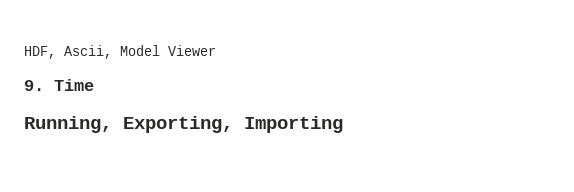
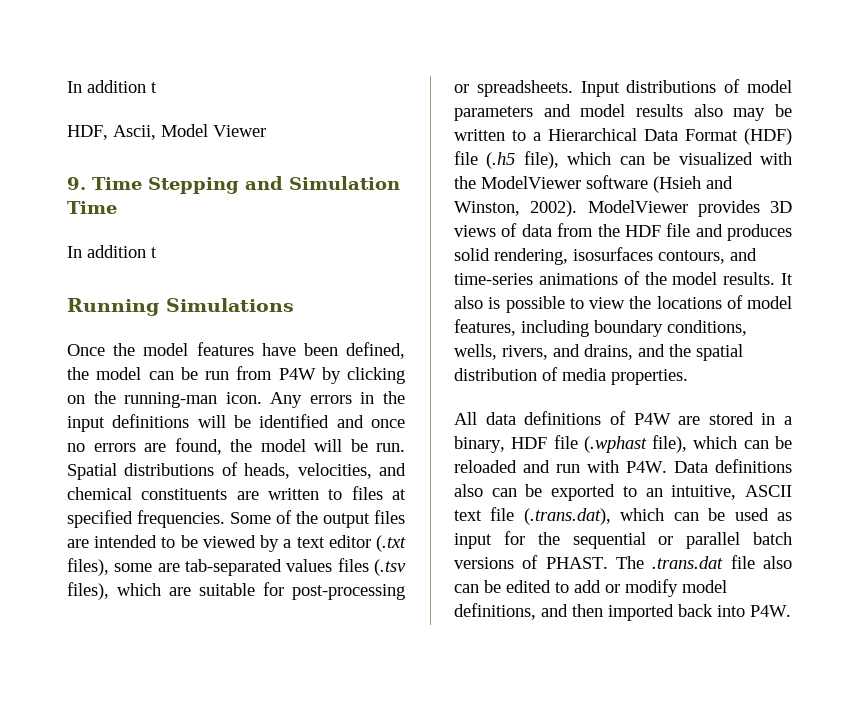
(24, 52) none -> [67,80,157,93] In addition t //
[24,116,343,133] // Running, Exporting, Importing -> [148,176,400,194] [67,201,117,214] [67,245,157,258] [67,298,294,316] [67,342,405,359] [67,366,405,384] [67,391,405,408] [67,414,405,432] [67,438,405,455] [67,462,406,480] [67,486,406,500] [67,510,405,528] [67,535,407,552] [67,558,406,576] [67,582,405,600] [454,79,792,97] [454,104,792,121] [454,128,792,145] [454,151,792,169] [454,175,733,193] [454,200,792,217] [454,223,792,241] [454,247,757,265] [454,271,793,285] [454,295,792,313] [454,319,747,337] [454,344,743,361] [454,367,688,385] [454,411,792,425] [454,435,792,453] [454,459,792,473] [454,484,792,501] [454,507,792,525] [454,531,792,549] [454,555,792,569] [454,579,727,597] [454,603,791,621] Stepping and Simulation Time // In addition t // Running Simulations // Once the model features have been defined, the model can be run from P4W by clicking on the running-man icon. Any errors in the input definitions will be identified and once no errors are found, the model will be run. Spatial distributions of heads, velocities, and chemical constituents are written to files at specified frequencies. Some of the output files are intended to be viewed by a text editor (.txt files), some are tab-separated values files (.tsv files), which are suitable for post-processing or spreadsheets. Input distributions of model parameters and model results also may be written to a Hierarchical Data Format (HDF) file (.h5 file), which can be visualized with the ModelViewer software (Hsieh and Winston, 2002). ModelViewer provides 3D views of data from the HDF file and produces solid rendering, isosurfaces contours, and time-series animations of the model results. It also is possible to view the locations of model features, including boundary conditions, wells, rivers, and drains, and the spatial distribution of media properties. // All data definitions of P4W are stored in a binary, HDF file (.wphast file), which can be reloaded and run with P4W. Data definitions also can be exported to an intuitive, ASCII text file (.trans.dat), which can be used as input for the sequential or parallel batch versions of PHAST. The .trans.dat file also can be edited to add or modify model definitions, and then imported back into P4W.

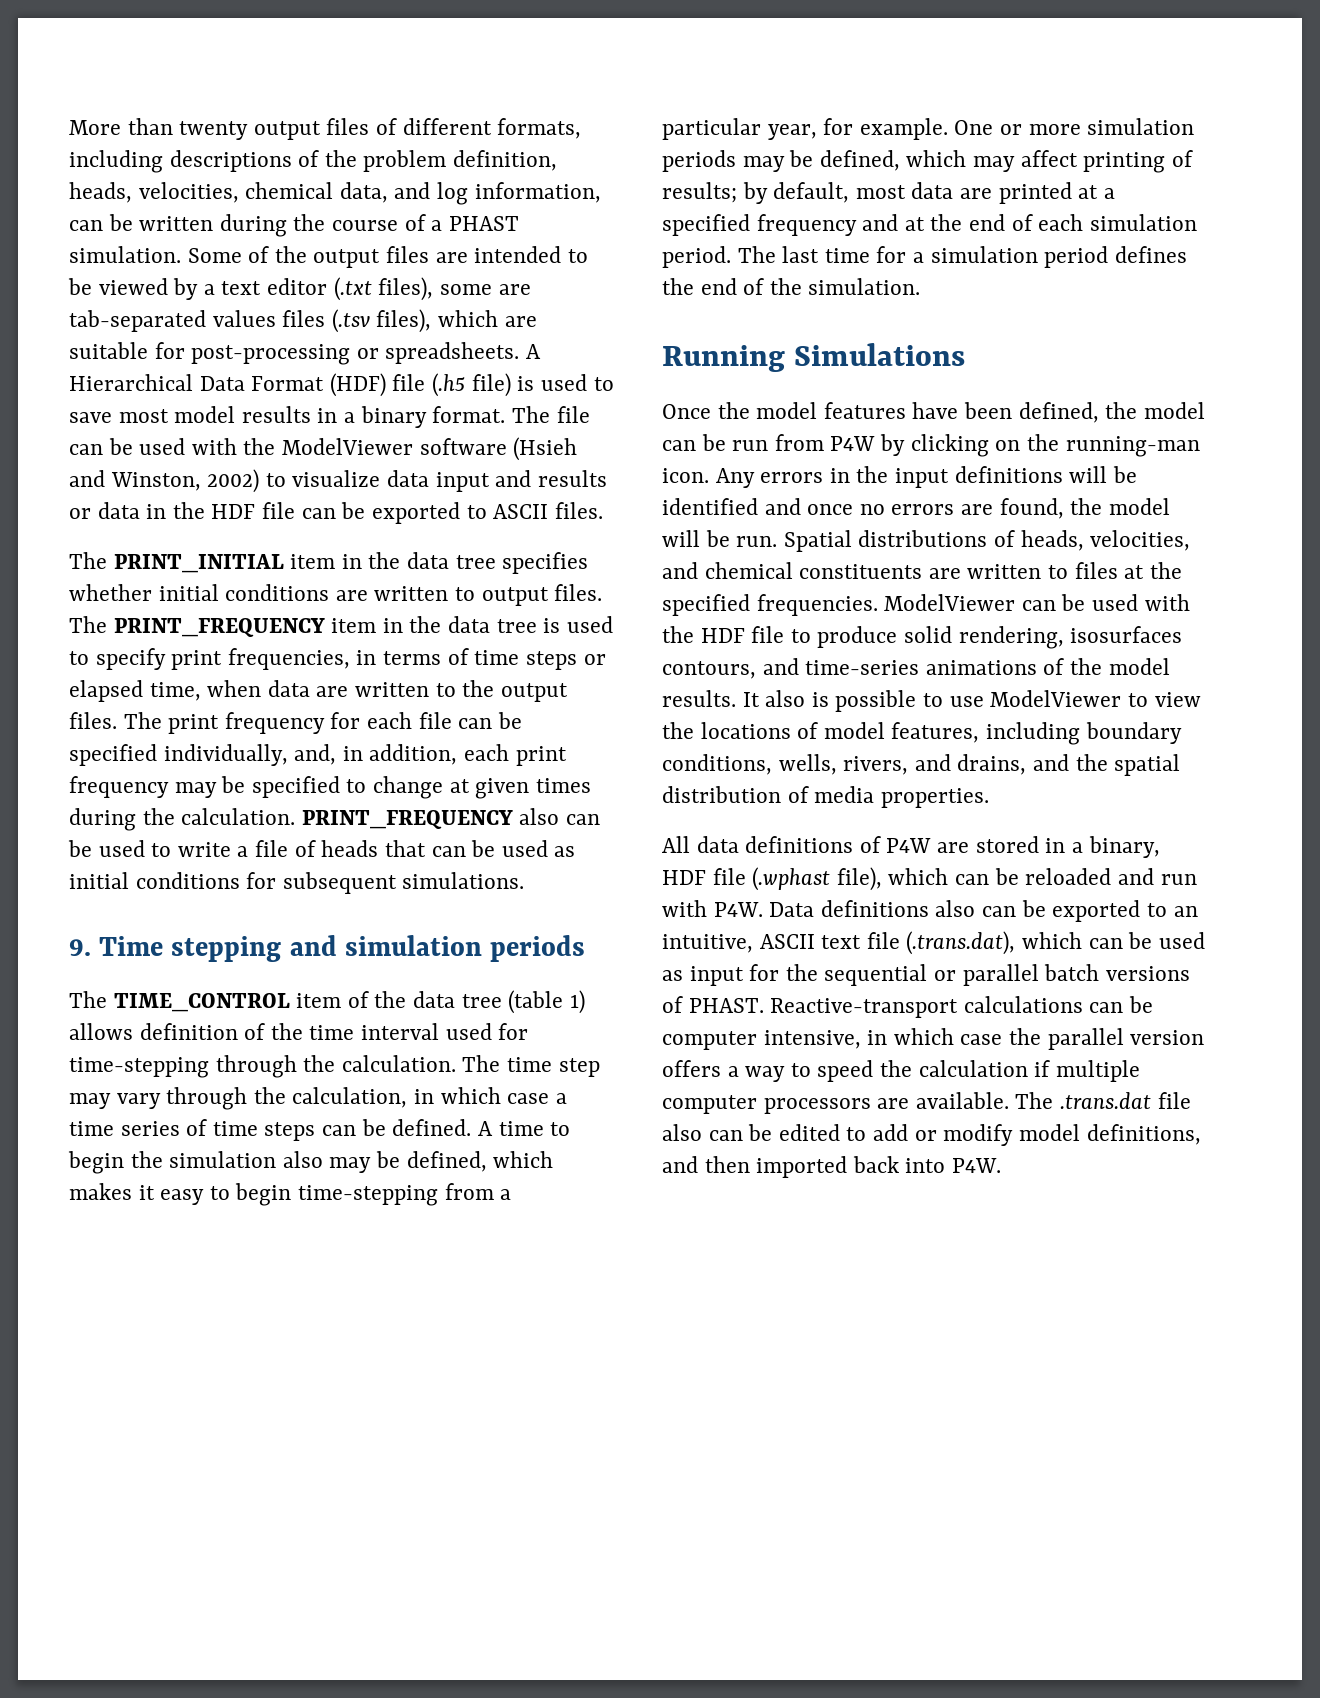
[67,80,157,93] [67,124,266,140] [67,176,400,194] [67,201,117,214] [67,245,157,258] In addition t // HDF, Ascii, Model Viewer // 9. Time Stepping and Simulation Time // In addition t -> [69,118,582,140] [69,150,558,173] [69,182,601,205] [69,214,519,237] [69,246,588,268] [68,277,531,301] [69,309,537,333] [69,342,542,365] [69,373,614,397] [69,406,590,428] [69,437,578,461] [69,469,607,493] [69,502,603,524] [69,552,589,574] [69,584,603,606] [69,616,613,637] [69,648,606,670] [69,680,568,702] [69,712,522,734] [69,744,567,766] [69,776,591,799] [69,808,601,831] [68,840,576,857] [69,872,525,894] [69,935,586,962] [69,990,585,1014] [69,1023,529,1040] [69,1055,600,1078] [69,1087,567,1110] [69,1119,571,1141] [68,1151,554,1174] [69,1183,512,1206] [662,118,1195,140] [662,150,1193,173] [662,182,1115,204] [662,214,1197,236] [662,246,1187,268] [662,278,921,295] More than twenty output files of different formats, including descriptions of the problem definition, heads, velocities, chemical data, and log information, can be written during the course of a PHAST simulation. Some of the output files are intended to be viewed by a text editor (.txt files), some are tab-separated values files (.tsv files), which are suitable for post-processing or spreadsheets. A Hierarchical Data Format (HDF) file (.h5 file) is used to save most model results in a binary format. The file can be used with the ModelViewer software (Hsieh and Winston, 2002) to visualize data input and results or data in the HDF file can be exported to ASCII files. // The PRINT_INITIAL item in the data tree specifies whether initial conditions are written to output files. The PRINT_FREQUENCY item in the data tree is used to specify print frequencies, in terms of time steps or elapsed time, when data are written to the output files. The print frequency for each file can be specified individually, and, in addition, each print frequency may be specified to change at given times during the calculation. PRINT_FREQUENCY also can be used to write a file of heads that can be used as initial conditions for subsequent simulations. // 9. Time stepping and simulation periods // The TIME_CONTROL item of the data tree (table 1) allows definition of the time interval used for time-stepping through the calculation. The time step may vary through the calculation, in which case a time series of time steps can be defined. A time to begin the simulation also may be defined, which makes it easy to begin time-stepping from a particular year, for example. One or more simulation periods may be defined, which may affect printing of results; by default, most data are printed at a specified frequency and at the end of each simulation period. The last time for a simulation period defines the end of the simulation.
(406, 494) none -> [1149,562,1182,579] the
[230,510,405,528] [67,535,407,552] [67,558,406,576] [67,582,405,600] [454,79,792,97] [454,104,792,121] [454,128,792,145] [454,151,792,169] [454,175,733,193] [454,200,792,217] [454,223,792,241] Some of the output files are intended to be viewed by a text editor (.txt files), some are tab-separated values files (.tsv files), which are suitable for post-processing or spreadsheets. Input distributions of model parameters and model results also may be written to a Hierarchical Data Format (HDF) file (.h5 file), which can be visualized with the ModelViewer software (Hsieh and Winston, 2002). ModelViewer provides 3D views of data from the HDF file and produces -> [884,594,1190,611] [662,626,898,648] ModelViewer can be used with the HDF file to produce
(584, 303) none -> [949,690,1148,707] use ModelViewer to
(608, 563) none -> [770,996,1154,1018] [662,1028,1205,1050] [662,1060,1140,1082] [662,1092,1009,1114] Reactive-transport calculations can be computer intensive, in which case the parallel version offers a way to speed the calculation if multiple computer processors are available.

